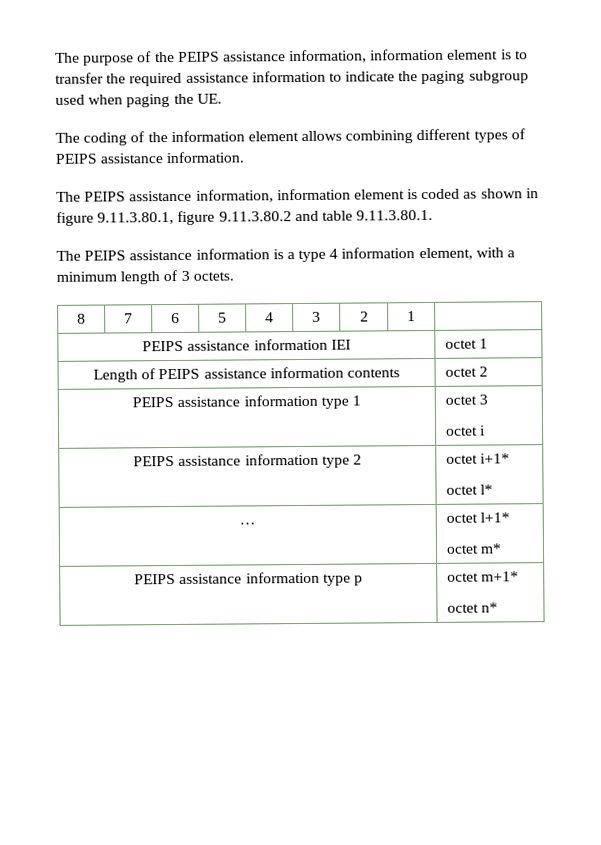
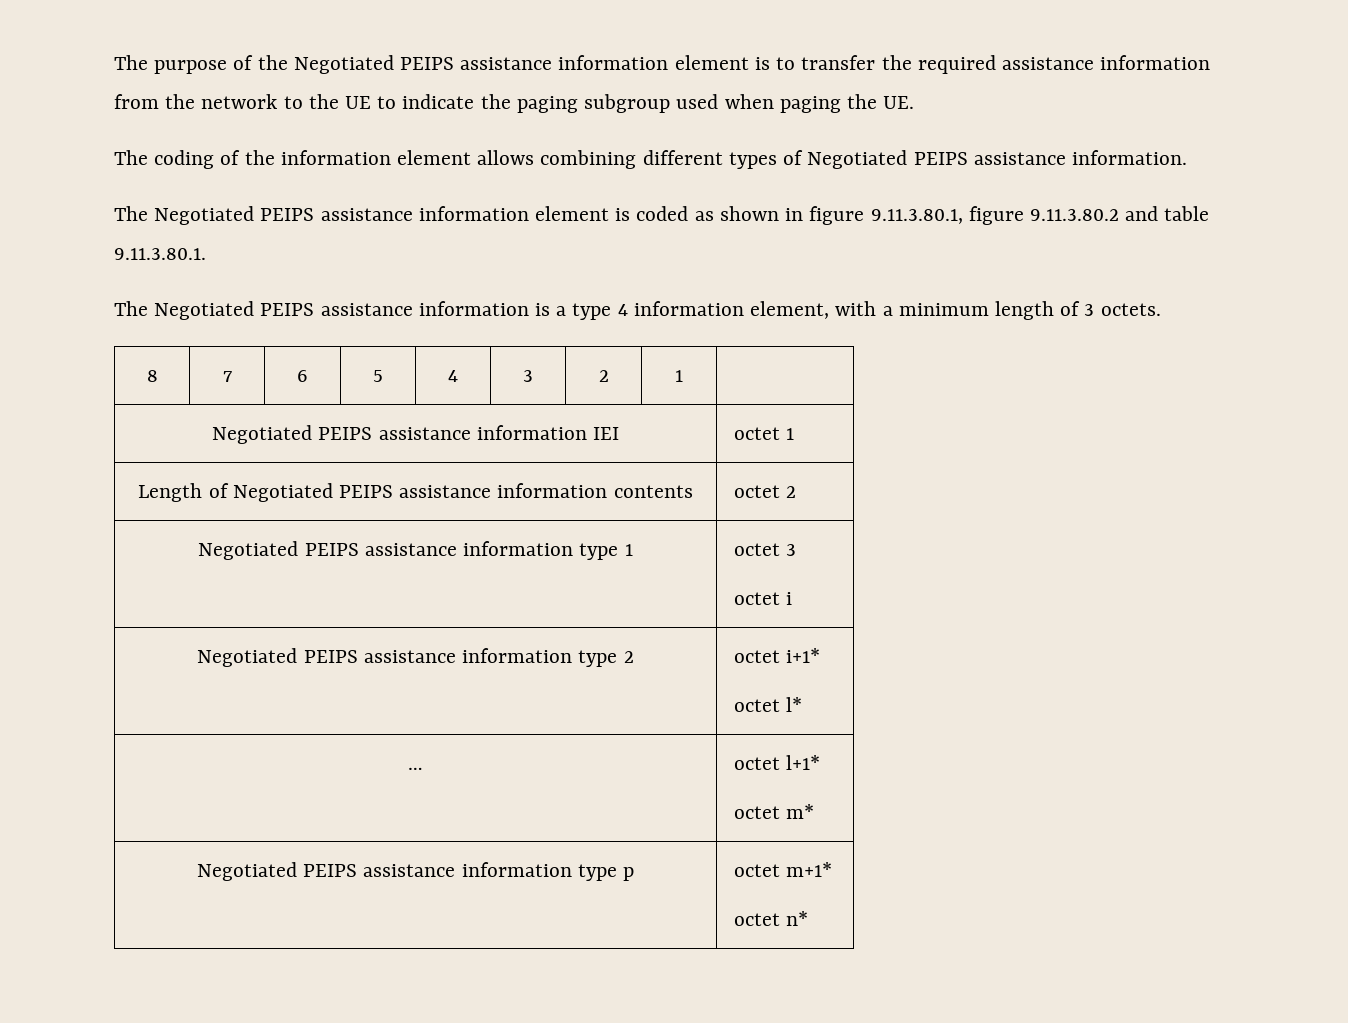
[177,49,368,64] PEIPS assistance information, -> [293,55,553,74] Negotiated PEIPS assistance
(326, 76) none -> [114,94,372,109] from the network to the UE
(526, 134) none -> [807,150,908,169] Negotiated
[84,189,274,203] PEIPS assistance information, -> [154,206,413,225] Negotiated PEIPS assistance
(81, 255) none -> [154,301,255,320] Negotiated
(416, 316) none -> [212,425,313,444] Negotiated
(157, 374) none -> [232,483,333,502] Negotiated
(488, 371) none -> [198,541,299,560] Negotiated
(486, 430) none -> [197,648,298,667] Negotiated
(502, 548) none -> [196,862,297,881] Negotiated

